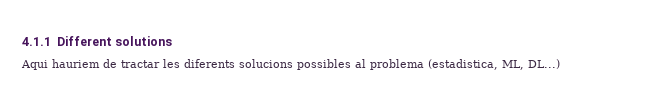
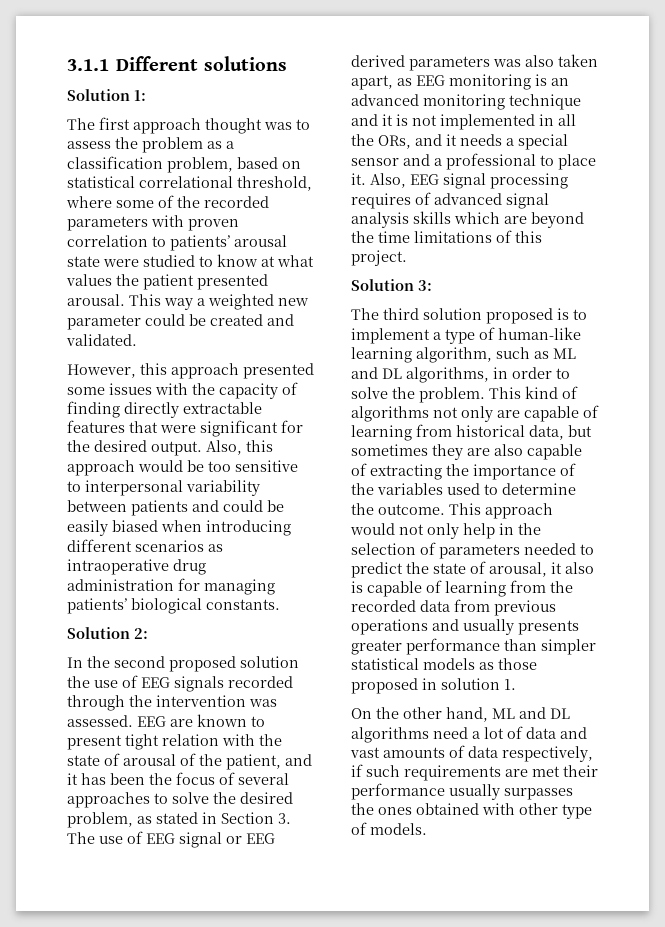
[22,37,51,46] 4.1.1 -> [67,59,109,71] 3.1.1
[21,59,560,70] Aqui hauriem de tractar les diferents solucions possibles al problema (estadistica, ML, DL...) -> [67,89,146,101] [67,117,310,134] [67,137,234,153] [67,156,301,173] [67,176,312,191] [66,195,269,208] [67,215,239,231] [67,235,287,251] [67,254,314,267] [66,274,268,290] [67,294,309,310] [67,314,294,330] [66,334,137,346] [67,363,314,379] [67,382,298,399] [67,401,262,418] [67,420,303,437] [67,440,273,456] [67,460,298,476] [67,480,260,496] [67,500,284,516] [67,520,291,536] [67,539,223,552] [67,559,206,575] [67,578,275,595] [67,598,280,614] [67,627,148,639] [67,656,299,672] [67,675,293,692] [67,695,277,711] [67,714,265,727] [67,734,282,750] [67,753,312,770] [67,772,289,785] [67,792,293,808] [67,812,291,828] [67,831,275,848] [351,54,598,71] [351,74,569,90] [351,94,581,110] [351,114,576,130] [351,134,568,150] [351,153,596,170] [351,173,568,189] [351,192,549,209] [351,211,584,228] [351,230,542,243] [351,250,407,266] [351,279,432,291] [351,308,587,324] [351,327,581,344] [351,347,576,363] [351,367,570,383] [351,386,578,403] [351,405,599,422] [351,424,592,441] [351,444,582,460] [351,463,576,480] [351,483,576,495] [351,503,553,519] [350,523,541,539] [351,542,594,559] [351,561,594,578] [351,580,573,597] [351,599,556,616] [351,619,579,635] [351,638,596,655] [351,658,537,670] [351,678,516,694] [351,707,570,722] [351,726,587,743] [350,745,593,762] [351,764,598,781] [351,783,573,800] [351,803,592,819] [351,822,427,835] Solution 1: // The first approach thought was to assess the problem as a classification problem, based on statistical correlational threshold, where some of the recorded parameters with proven correlation to patients’ arousal state were studied to know at what values the patient presented arousal. This way a weighted new parameter could be created and validated. // However, this approach presented some issues with the capacity of finding directly extractable features that were significant for the desired output. Also, this approach would be too sensitive to interpersonal variability between patients and could be easily biased when introducing different scenarios as intraoperative drug administration for managing patients’ biological constants. // Solution 2: // In the second proposed solution the use of EEG signals recorded through the intervention was assessed. EEG are known to present tight relation with the state of arousal of the patient, and it has been the focus of several approaches to solve the desired problem, as stated in Section 3. The use of EEG signal or EEG derived parameters was also taken apart, as EEG monitoring is an advanced monitoring technique and it is not implemented in all the ORs, and it needs a special sensor and a professional to place it. Also, EEG signal processing requires of advanced signal analysis skills which are beyond the time limitations of this project. // Solution 3: // The third solution proposed is to implement a type of human-like learning algorithm, such as ML and DL algorithms, in order to solve the problem. This kind of algorithms not only are capable of learning from historical data, but sometimes they are also capable of extracting the importance of the variables used to determine the outcome. This approach would not only help in the selection of parameters needed to predict the state of arousal, it also is capable of learning from the recorded data from previous operations and usually presents greater performance than simpler statistical models as those proposed in solution 1. // On the other hand, ML and DL algorithms need a lot of data and vast amounts of data respectively, if such requirements are met their performance usually surpasses the ones obtained with other type of models.

